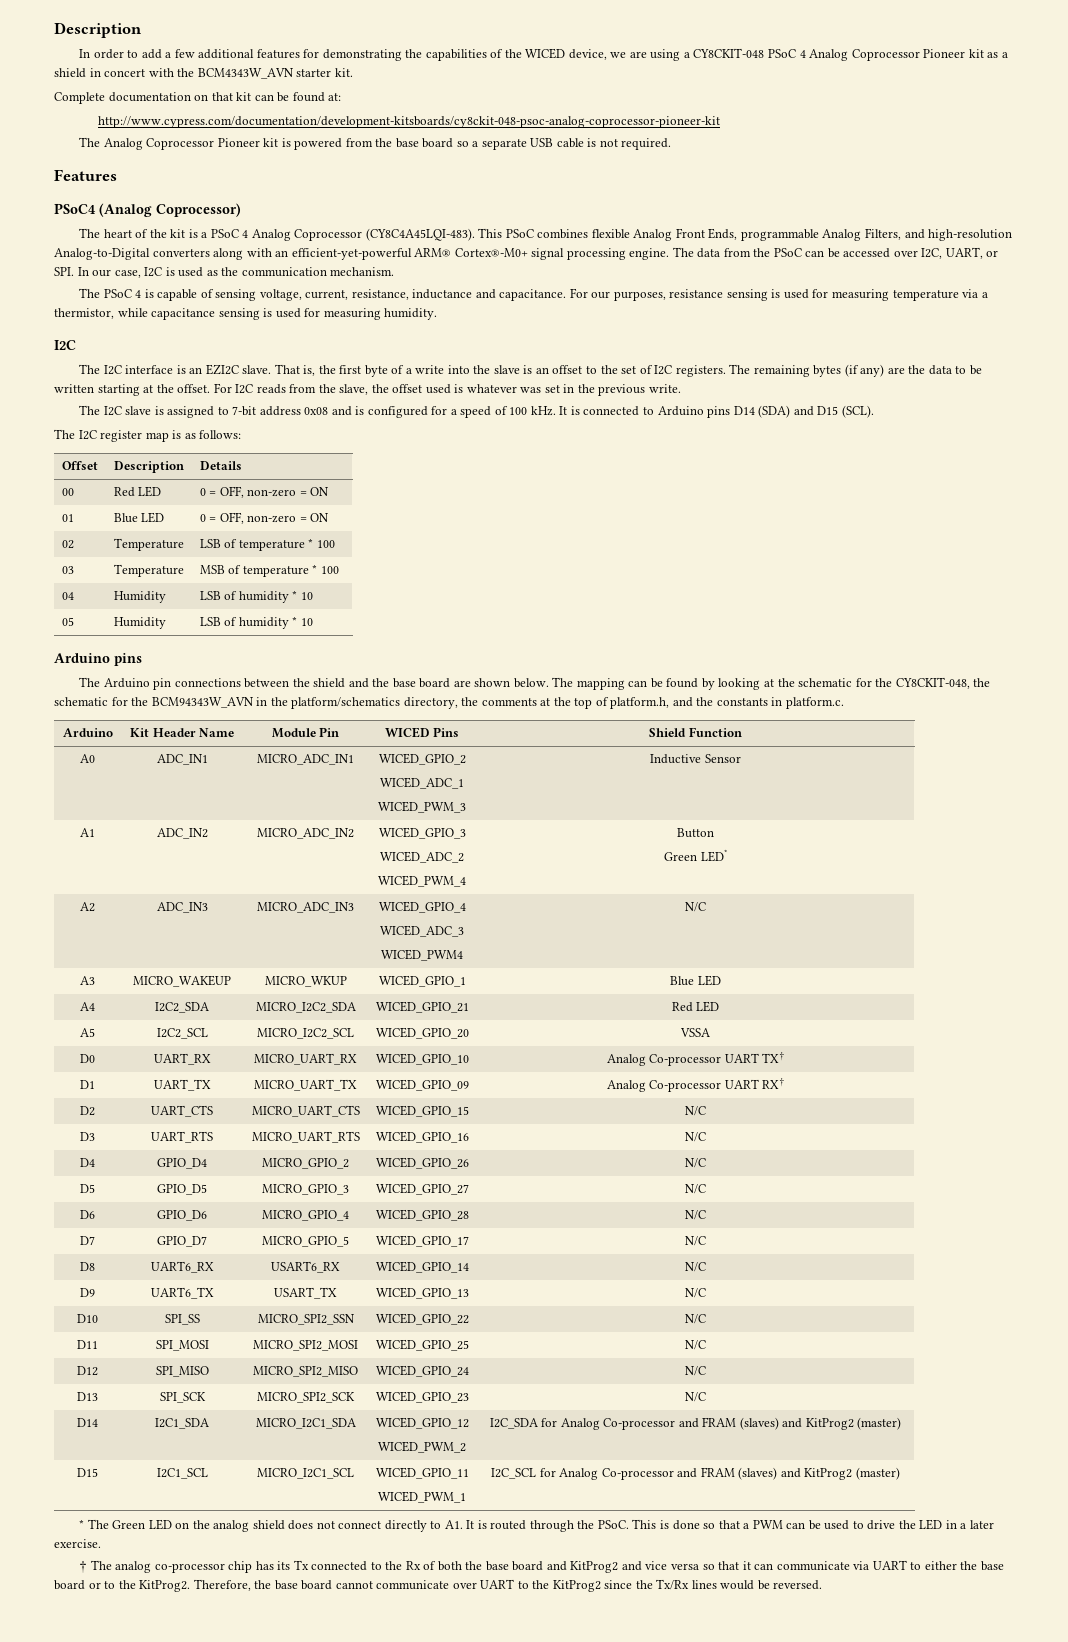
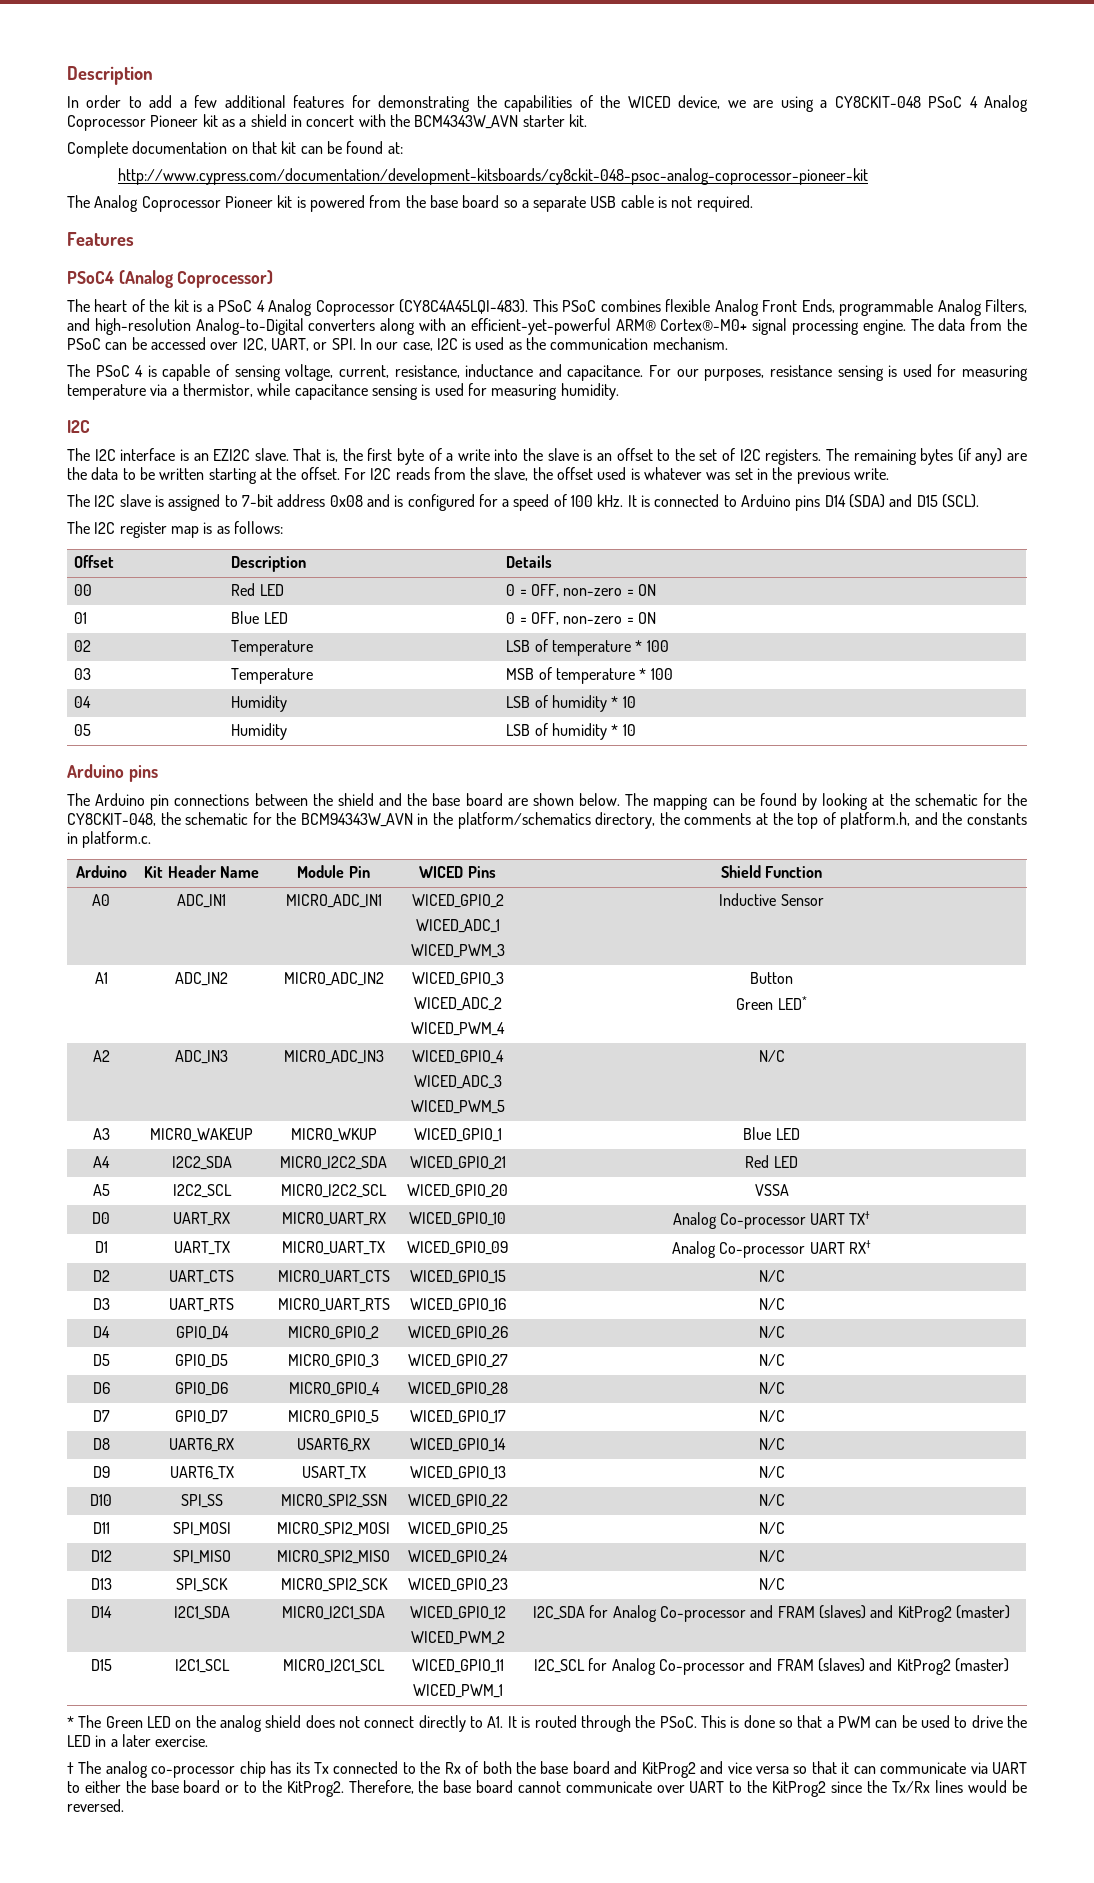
[381,949,463,961] WICED_PWM4 -> [410,1100,505,1114] WICED_PWM_5

